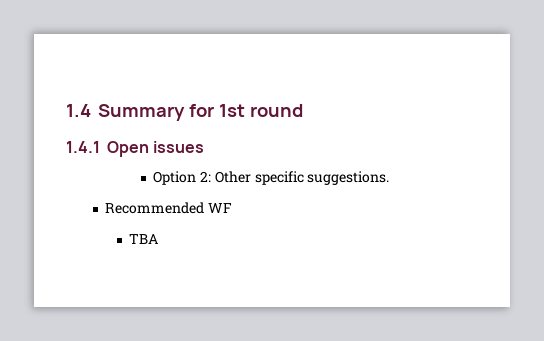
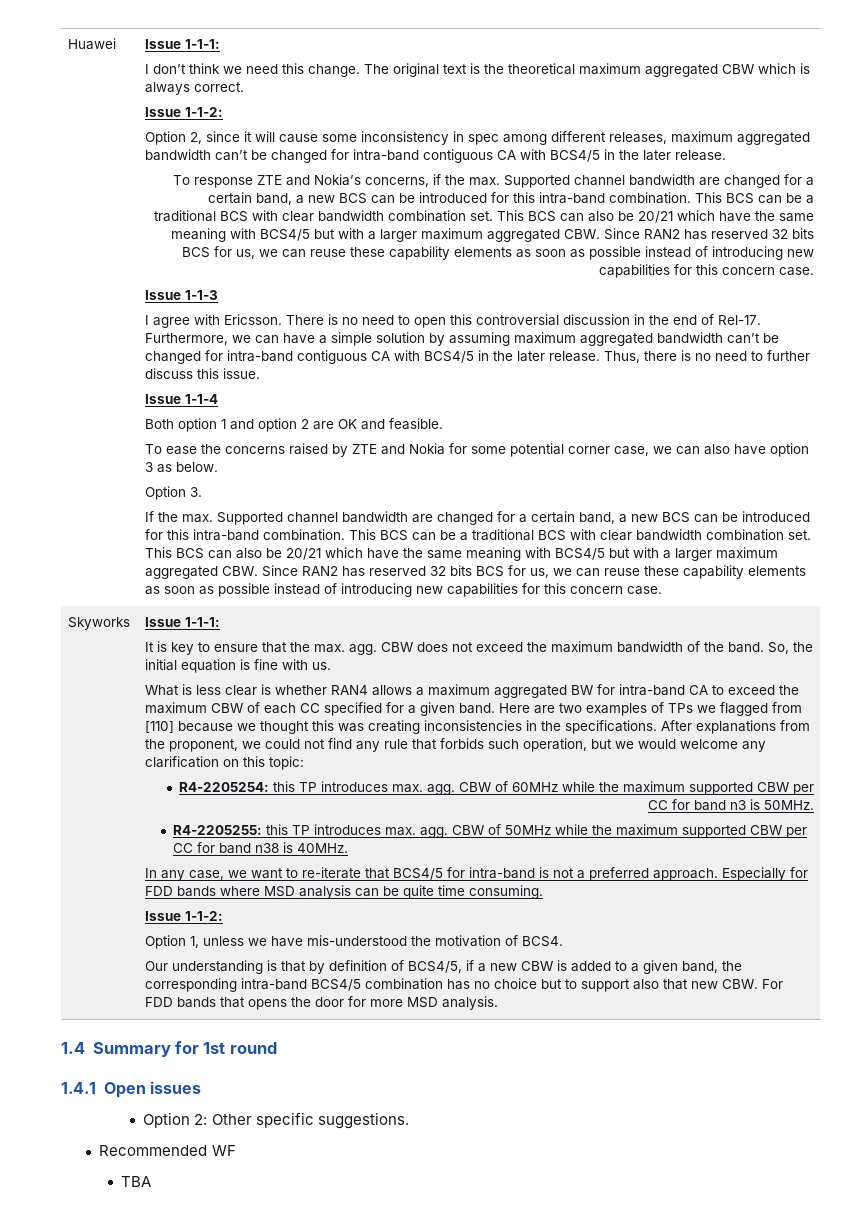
(66, 110) none -> [68,38,117,50] [145,39,221,49] [145,63,811,77] [145,82,245,95] [145,107,224,117] [145,131,811,145] [145,149,727,163] [172,174,814,188] [207,192,814,205] [153,210,814,223] [170,228,814,242] [181,246,814,260] [598,264,814,278] [145,290,219,300] [145,314,762,328] [145,332,780,346] [145,350,811,364] [145,368,261,379] [145,394,219,404] [145,418,444,432] [145,443,810,457] [145,462,219,473] [145,486,203,500] [145,511,811,525] [145,529,812,541] [145,547,779,561] [145,565,807,579] [145,583,663,597] [68,617,131,630] [145,617,221,627] [145,641,814,655] [145,659,332,673] [145,684,800,698] [145,702,803,716] [145,720,811,734] [145,738,767,752] [145,756,305,770] [178,781,814,795] [647,799,814,811] [173,824,808,838] [173,842,349,854] [145,867,809,881] [145,885,544,899] [145,911,224,921] [145,935,564,949] [145,960,743,974] [145,978,784,992] [145,996,499,1010] Huawei | Issue 1-1-1: // I don’t think we need this change. The original text is the theoretical maximum aggregated CBW which is always correct. // Issue 1-1-2: // Option 2, since it will cause some inconsistency in spec among different releases, maximum aggregated bandwidth can’t be changed for intra-band contiguous CA with BCS4/5 in the later release. // To response ZTE and Nokia’s concerns, if the max. Supported channel bandwidth are changed for a certain band, a new BCS can be introduced for this intra-band combination. This BCS can be a traditional BCS with clear bandwidth combination set. This BCS can also be 20/21 which have the same meaning with BCS4/5 but with a larger maximum aggregated CBW. Since RAN2 has reserved 32 bits BCS for us, we can reuse these capability elements as soon as possible instead of introducing new capabilities for this concern case. // Issue 1-1-3 // I agree with Ericsson. There is no need to open this controversial discussion in the end of Rel-17. Furthermore, we can have a simple solution by assuming maximum aggregated bandwidth can’t be changed for intra-band contiguous CA with BCS4/5 in the later release. Thus, there is no need to further discuss this issue. // Issue 1-1-4 // Both option 1 and option 2 are OK and feasible. // To ease the concerns raised by ZTE and Nokia for some potential corner case, we can also have option 3 as below. // Option 3. // If the max. Supported channel bandwidth are changed for a certain band, a new BCS can be introduced for this intra-band combination. This BCS can be a traditional BCS with clear bandwidth combination set. This BCS can also be 20/21 which have the same meaning with BCS4/5 but with a larger maximum aggregated CBW. Since RAN2 has reserved 32 bits BCS for us, we can reuse these capability elements as soon as possible instead of introducing new capabilities for this concern case. // Skyworks | Issue 1-1-1: // It is key to ensure that the max. agg. CBW does not exceed the maximum bandwidth of the band. So, the initial equation is fine with us. // What is less clear is whether RAN4 allows a maximum aggregated BW for intra-band CA to exceed the maximum CBW of each CC specified for a given band. Here are two examples of TPs we flagged from [110] because we thought this was creating inconsistencies in the specifications. After explanations from the proponent, we could not find any rule that forbids such operation, but we would welcome any clarification on this topic: // R4-2205254: this TP introduces max. agg. CBW of 60MHz while the maximum supported CBW per CC for band n3 is 50MHz. // R4-2205255: this TP introduces max. agg. CBW of 50MHz while the maximum supported CBW per CC for band n38 is 40MHz. // In any case, we want to re-iterate that BCS4/5 for intra-band is not a preferred approach. Especially for FDD bands where MSD analysis can be quite time consuming. // Issue 1-1-2: // Option 1, unless we have mis-understood the motivation of BCS4. // Our understanding is that by definition of BCS4/5, if a new CBW is added to a given band, the corresponding intra-band BCS4/5 combination has no choice but to support also that new CBW. For FDD bands that opens the door for more MSD analysis. //

